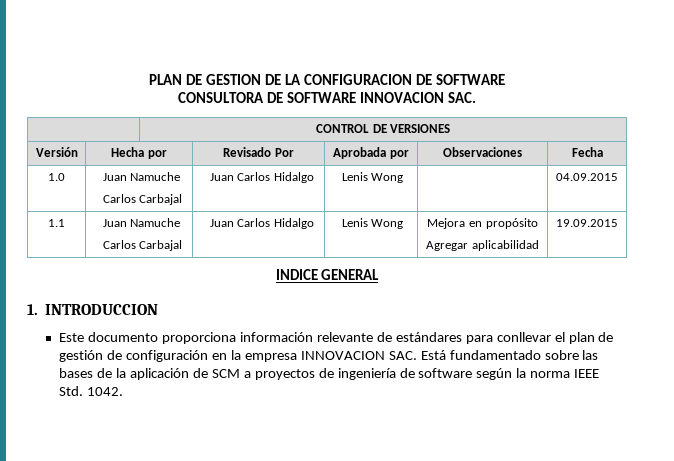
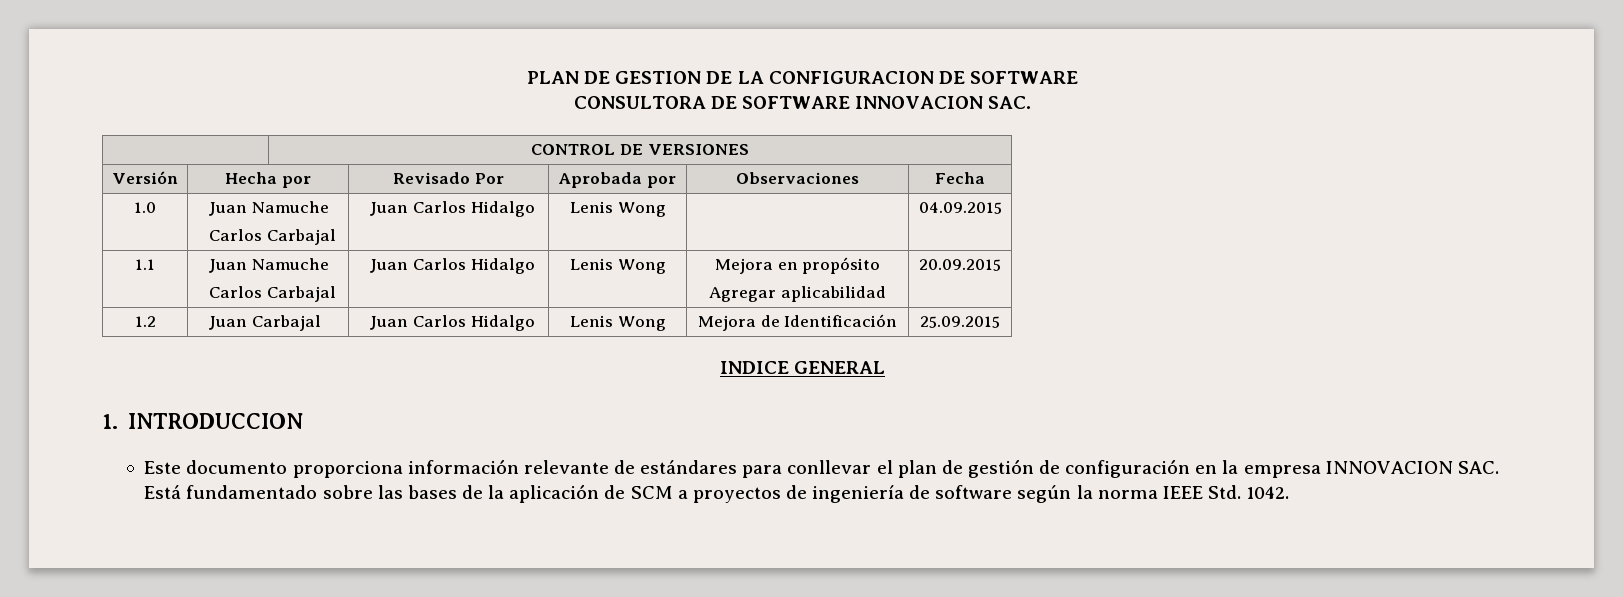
[556,219,618,227] 19.09.2015 -> [919,259,1001,271] [134,316,156,327] [209,315,321,331] [370,315,535,331] [570,315,666,331] [697,314,898,331] [920,316,1000,328] 20.09.2015 // 1.2 | Juan Carbajal | Juan Carlos Hidalgo | Lenis Wong | Mejora de Identificación | 25.09.2015

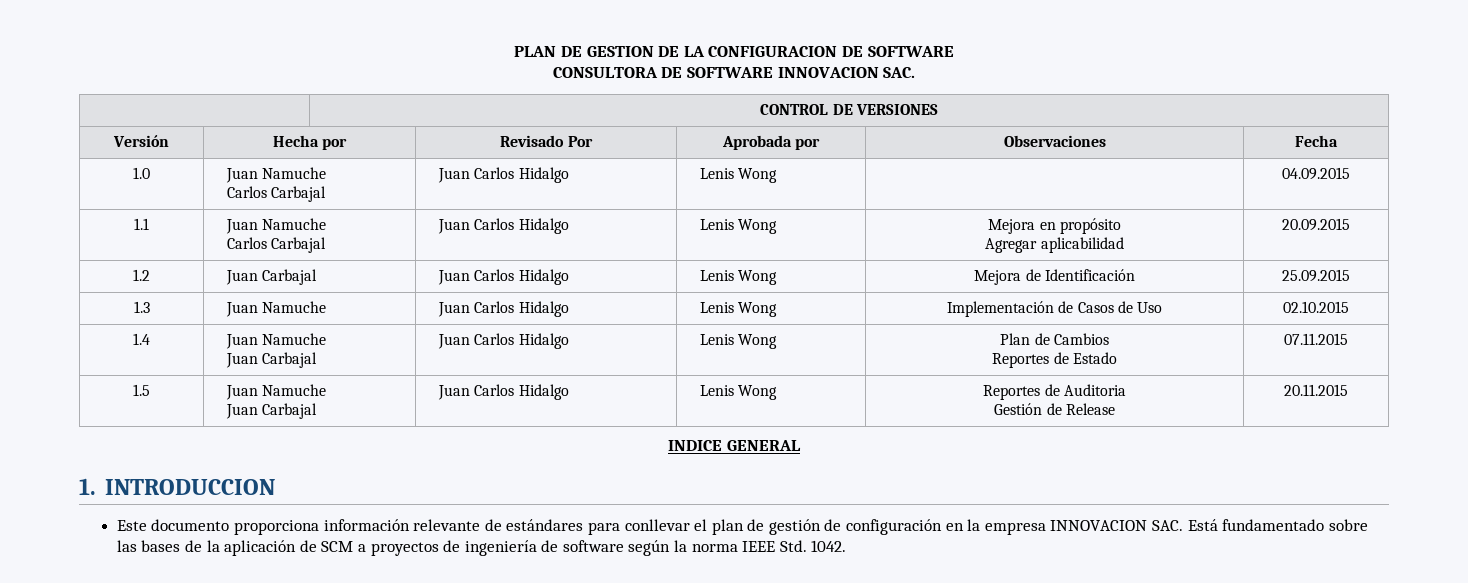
(1000, 322) none -> [133,301,150,313] [226,301,327,317] [438,301,569,317] [700,302,778,317] [947,301,1162,317] [1283,301,1349,313] [133,333,150,345] [226,333,327,349] [226,352,318,368] [438,333,569,349] [700,334,778,349] [1000,333,1109,345] [992,352,1117,368] [1284,333,1348,345] [133,384,150,396] [226,384,327,400] [226,403,318,419] [438,384,569,400] [700,385,778,400] [983,384,1126,400] [994,403,1115,415] [1284,384,1348,396] // 1.3 | Juan Namuche | Juan Carlos Hidalgo | Lenis Wong | Implementación de Casos de Uso | 02.10.2015 // 1.4 | Juan Namuche // Juan Carbajal | Juan Carlos Hidalgo | Lenis Wong | Plan de Cambios // Reportes de Estado | 07.11.2015 // 1.5 | Juan Namuche // Juan Carbajal | Juan Carlos Hidalgo | Lenis Wong | Reportes de Auditoria // Gestión de Release | 20.11.2015

